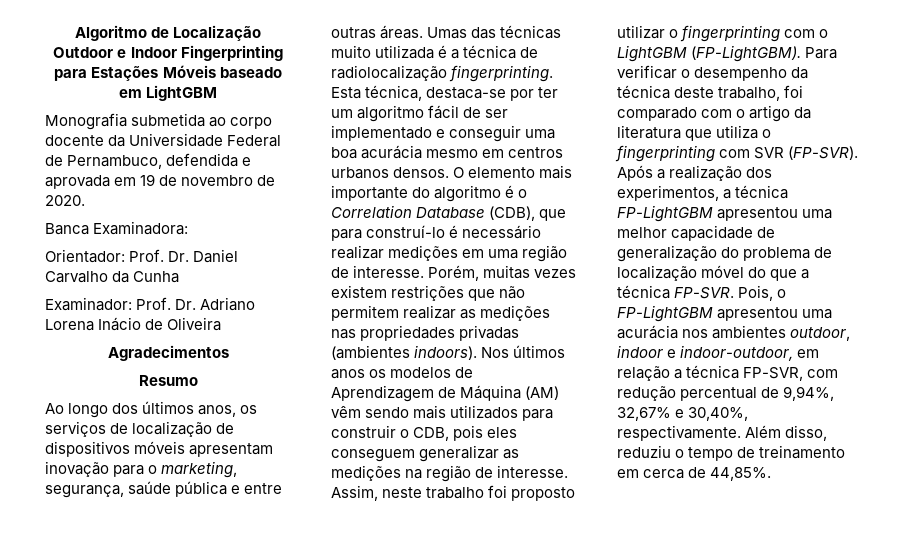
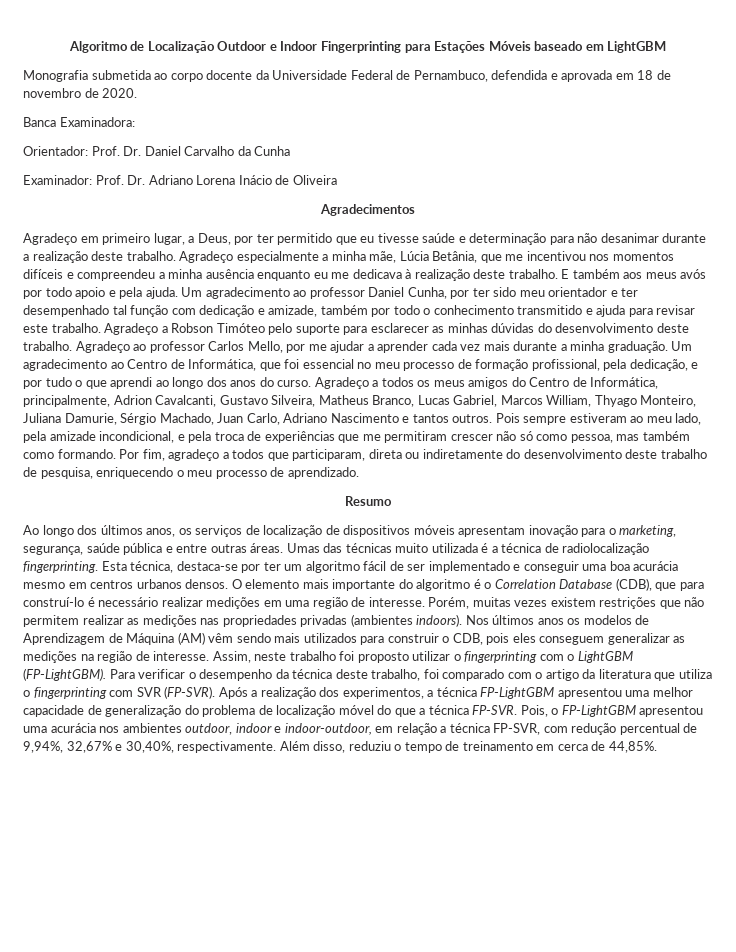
[140,174,156,186] 19 -> [637,70,654,80] 18
(229, 353) none -> [23,233,707,245] [23,251,674,263] [23,269,707,281] [23,287,639,299] [23,305,696,317] [23,323,689,335] [23,341,693,353] [23,359,699,371] [23,377,659,389] [23,395,697,407] [23,413,702,425] [23,431,690,443] [23,449,707,461] [23,467,359,479] // Agradeço em primeiro lugar, a Deus, por ter permitido que eu tivesse saúde e determinação para não desanimar durante a realização deste trabalho. Agradeço especialmente a minha mãe, Lúcia Betânia, que me incentivou nos momentos difíceis e compreendeu a minha ausência enquanto eu me dedicava à realização deste trabalho. E também aos meus avós por todo apoio e pela ajuda. Um agradecimento ao professor Daniel Cunha, por ter sido meu orientador e ter desempenhado tal função com dedicação e amizade, também por todo o conhecimento transmitido e ajuda para revisar este trabalho. Agradeço a Robson Timóteo pelo suporte para esclarecer as minhas dúvidas do desenvolvimento deste trabalho. Agradeço ao professor Carlos Mello, por me ajudar a aprender cada vez mais durante a minha graduação. Um agradecimento ao Centro de Informática, que foi essencial no meu processo de formação profissional, pela dedicação, e por tudo o que aprendi ao longo dos anos do curso. Agradeço a todos os meus amigos do Centro de Informática, principalmente, Adrion Cavalcanti, Gustavo Silveira, Matheus Branco, Lucas Gabriel, Marcos William, Thyago Monteiro, Juliana Damurie, Sérgio Machado, Juan Carlo, Adriano Nascimento e tantos outros. Pois sempre estiveram ao meu lado, pela amizade incondicional, e pela troca de experiências que me permitiram crescer não só como pessoa, mas também como formando. Por fim, agradeço a todos que participaram, direta ou indiretamente do desenvolvimento deste trabalho de pesquisa, enriquecendo o meu processo de aprendizado.

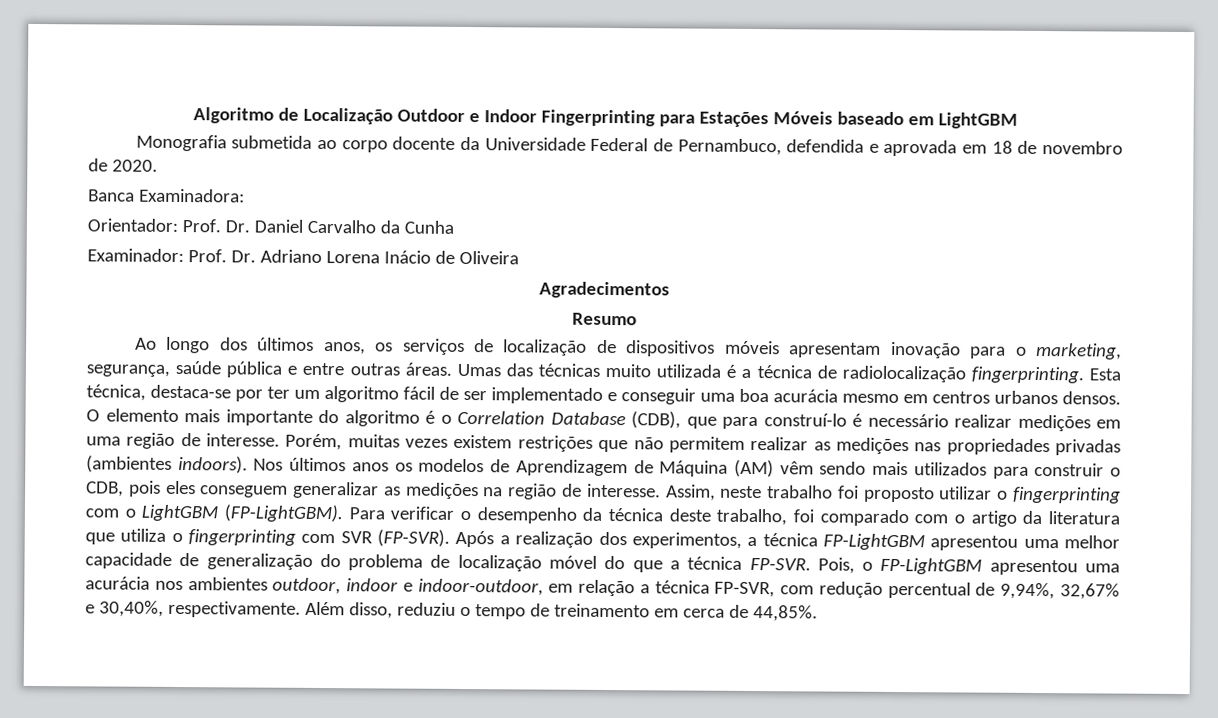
[23,233,707,245] [23,251,674,263] [23,269,707,281] [23,287,639,299] [23,305,696,317] [23,323,689,335] [23,341,693,353] [23,359,699,371] [23,377,659,389] [23,395,697,407] [23,413,702,425] [23,431,690,443] [23,449,707,461] [23,467,359,479] // Agradeço em primeiro lugar, a Deus, por ter permitido que eu tivesse saúde e determinação para não desanimar durante a realização deste trabalho. Agradeço especialmente a minha mãe, Lúcia Betânia, que me incentivou nos momentos difíceis e compreendeu a minha ausência enquanto eu me dedicava à realização deste trabalho. E também aos meus avós por todo apoio e pela ajuda. Um agradecimento ao professor Daniel Cunha, por ter sido meu orientador e ter desempenhado tal função com dedicação e amizade, também por todo o conhecimento transmitido e ajuda para revisar este trabalho. Agradeço a Robson Timóteo pelo suporte para esclarecer as minhas dúvidas do desenvolvimento deste trabalho. Agradeço ao professor Carlos Mello, por me ajudar a aprender cada vez mais durante a minha graduação. Um agradecimento ao Centro de Informática, que foi essencial no meu processo de formação profissional, pela dedicação, e por tudo o que aprendi ao longo dos anos do curso. Agradeço a todos os meus amigos do Centro de Informática, principalmente, Adrion Cavalcanti, Gustavo Silveira, Matheus Branco, Lucas Gabriel, Marcos William, Thyago Monteiro, Juliana Damurie, Sérgio Machado, Juan Carlo, Adriano Nascimento e tantos outros. Pois sempre estiveram ao meu lado, pela amizade incondicional, e pela troca de experiências que me permitiram crescer não só como pessoa, mas também como formando. Por fim, agradeço a todos que participaram, direta ou indiretamente do desenvolvimento deste trabalho de pesquisa, enriquecendo o meu processo de aprendizado. -> (670, 290) none

